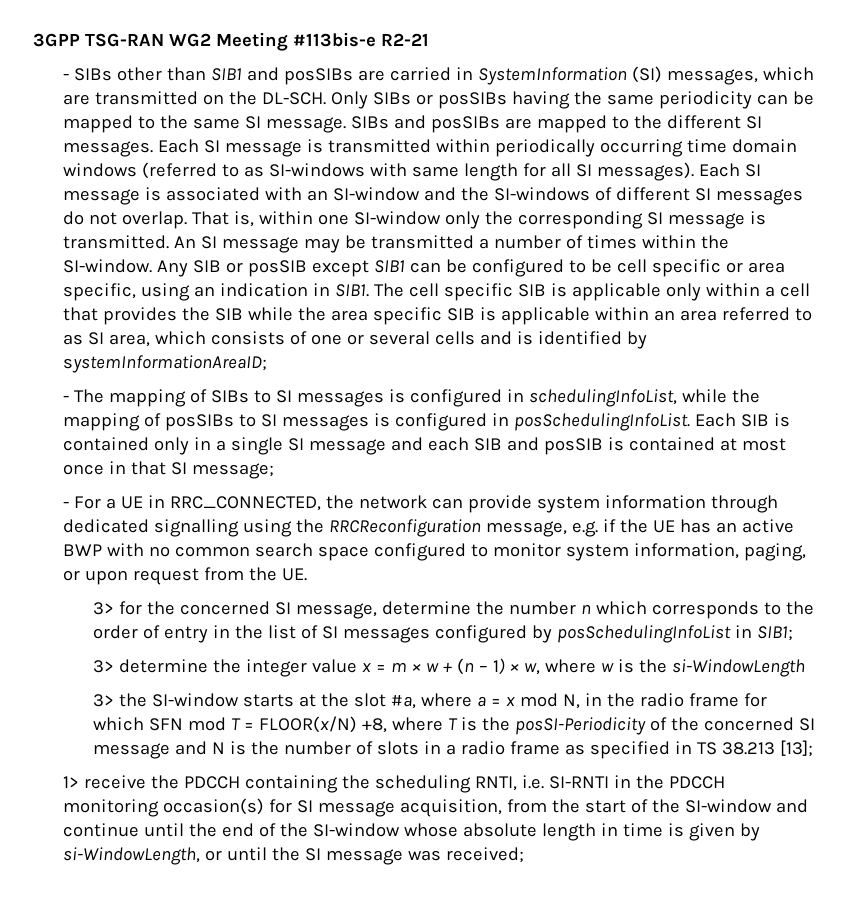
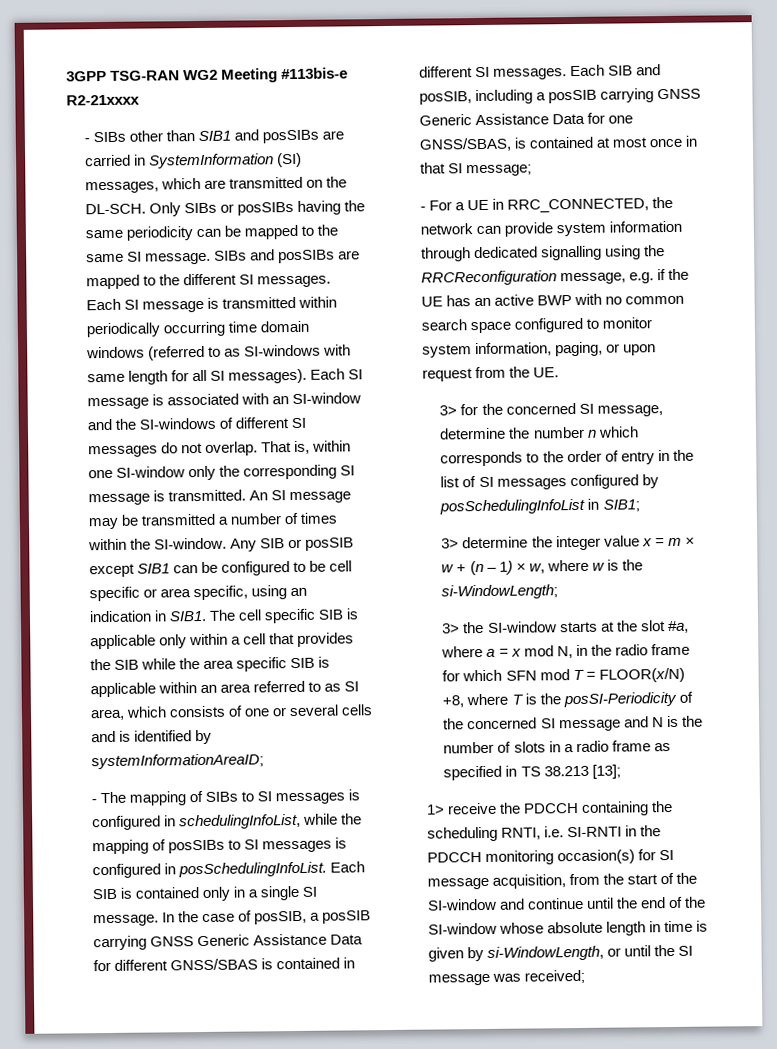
[380,33,429,46] R2-21 -> [66,94,140,106] R2-21xxxx
[308,437,603,455] message and each SIB and posSIB -> [92,910,372,927] [92,933,363,951] [92,957,355,972] [418,64,661,80] [418,88,701,105] [418,112,633,126] [418,137,512,152] message. In the case of posSIB, a posSIB carrying GNSS Generic Assistance Data for different GNSS/SBAS is contained in different SI messages. Each SIB and posSIB, including a posSIB carrying GNSS Generic Assistance Data for one GNSS/SBAS,
[671,659,805,677] si-WindowLength -> [441,584,559,600] si-WindowLength;

